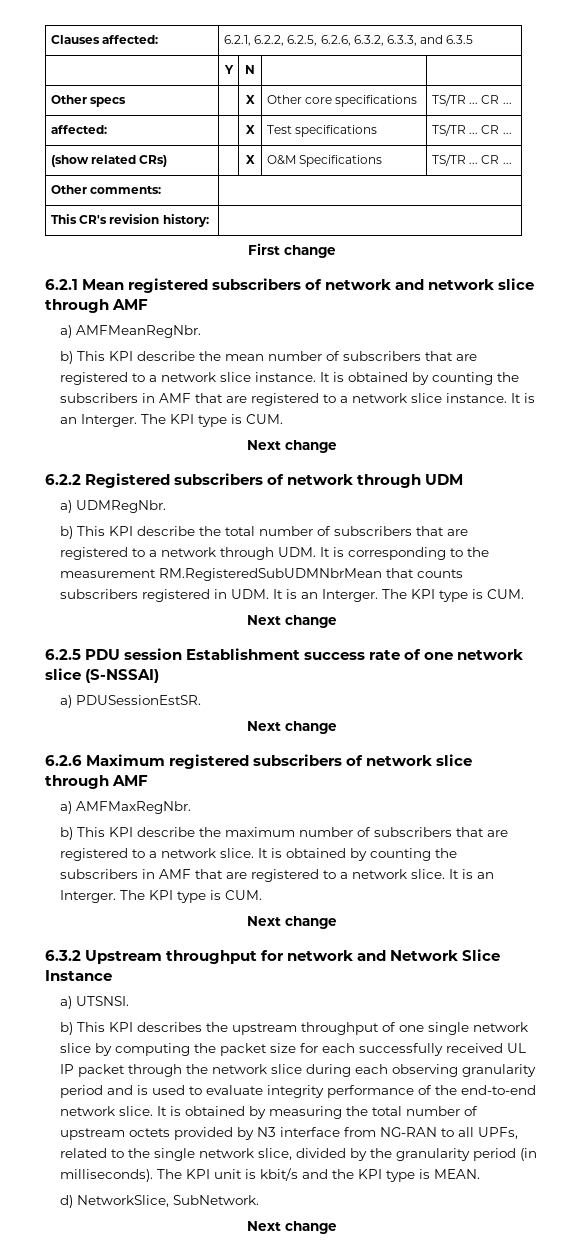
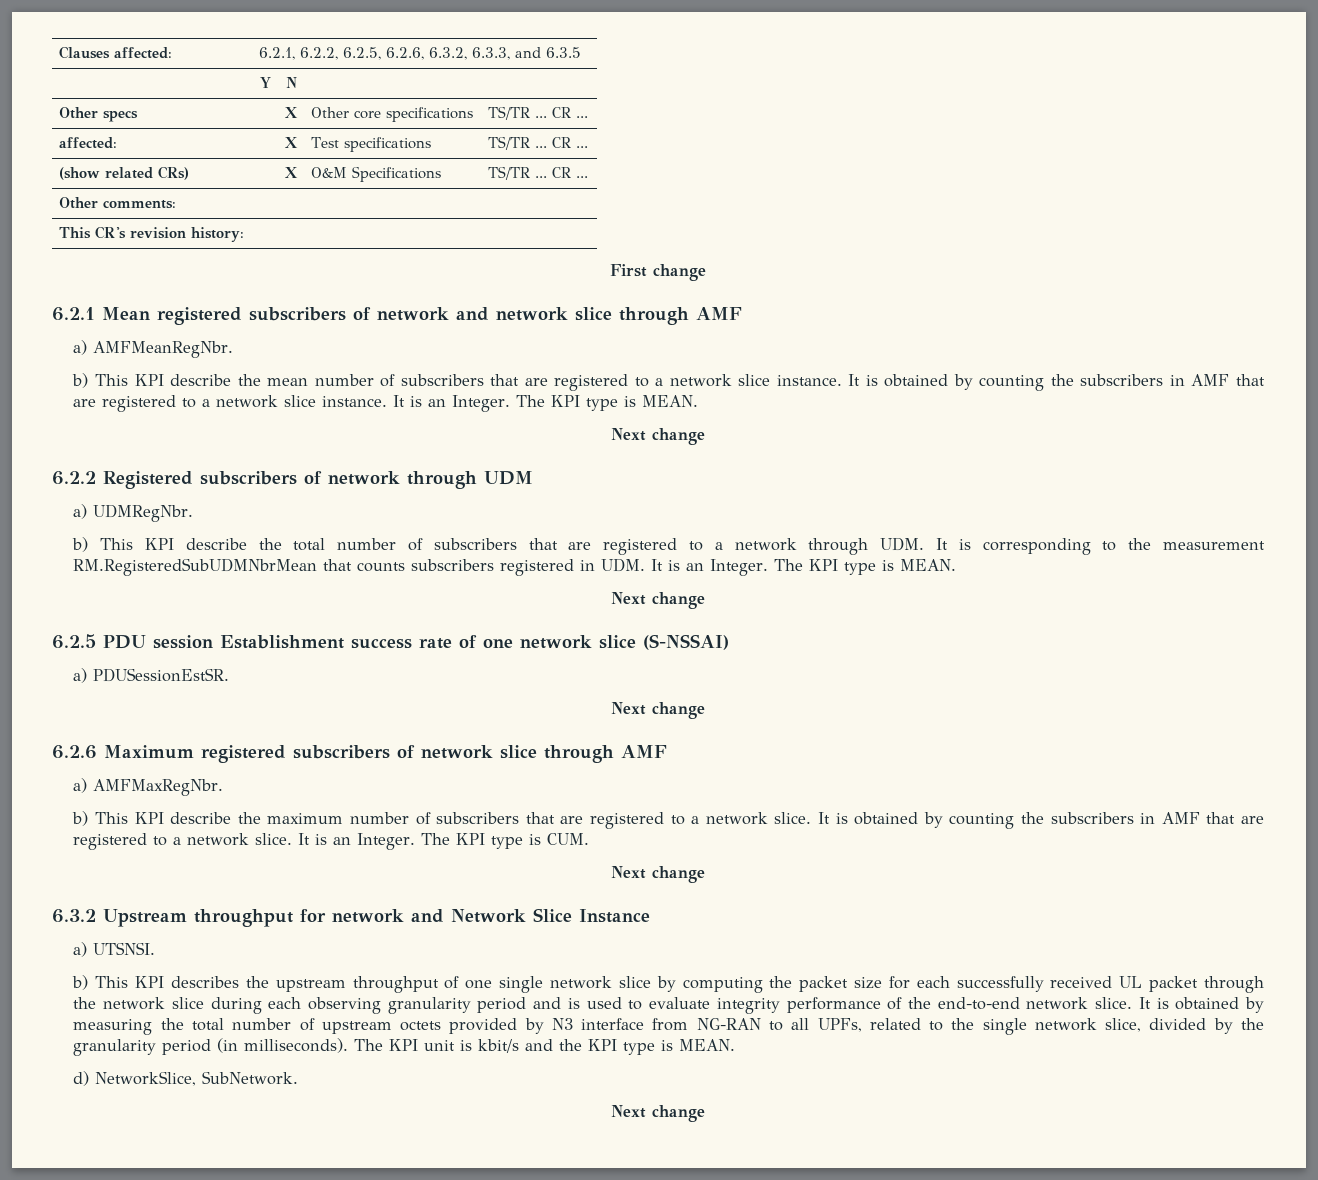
[81,414,284,427] Interger. The KPI type is CUM. -> [452,395,699,412] Integer. The KPI type is MEAN.
[322,589,525,602] Interger. The KPI type is CUM. -> [710,559,957,576] Integer. The KPI type is MEAN.
[60,890,117,903] Interger. -> [357,833,416,850] Integer.
[60,1064,75,1074] IP -> (1143, 982) none

